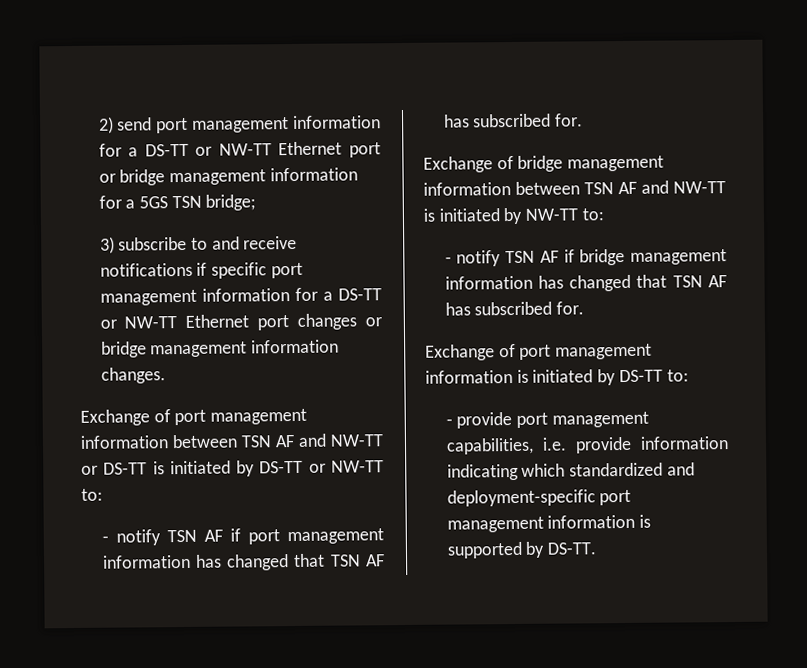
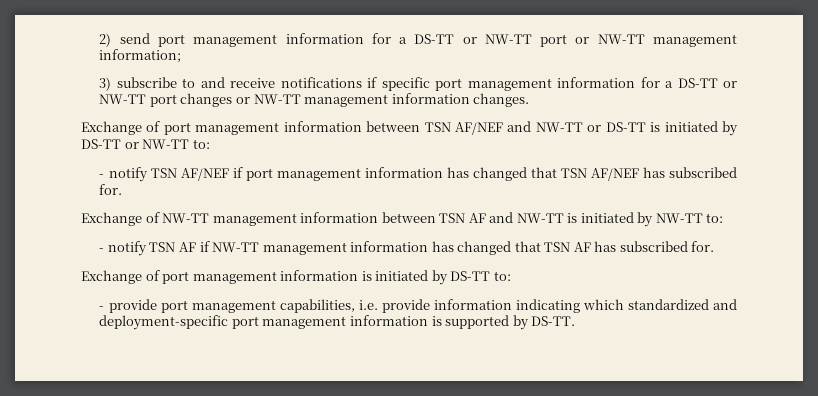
[278,141,343,156] Ethernet -> (532, 39) none
[119,167,358,186] [98,194,257,211] bridge management information for a 5GS TSN bridge; -> [597,34,737,47] [99,49,182,63] NW-TT management information;
[185,314,250,328] Ethernet -> (147, 99) none
[100,341,147,358] bridge -> [253,94,301,104] NW-TT
[275,434,295,448] AF -> [455,122,503,135] AF/NEF
[203,529,223,542] AF -> [180,168,229,181] AF/NEF
[365,554,386,567] [443,113,584,128] [423,155,564,173] AF has subscribed for. // Exchange of bridge -> [590,167,737,181] [99,184,123,195] [81,212,210,226] AF/NEF has subscribed for. // Exchange of NW-TT
[579,248,626,266] bridge -> [212,242,260,252] NW-TT

